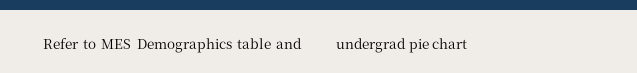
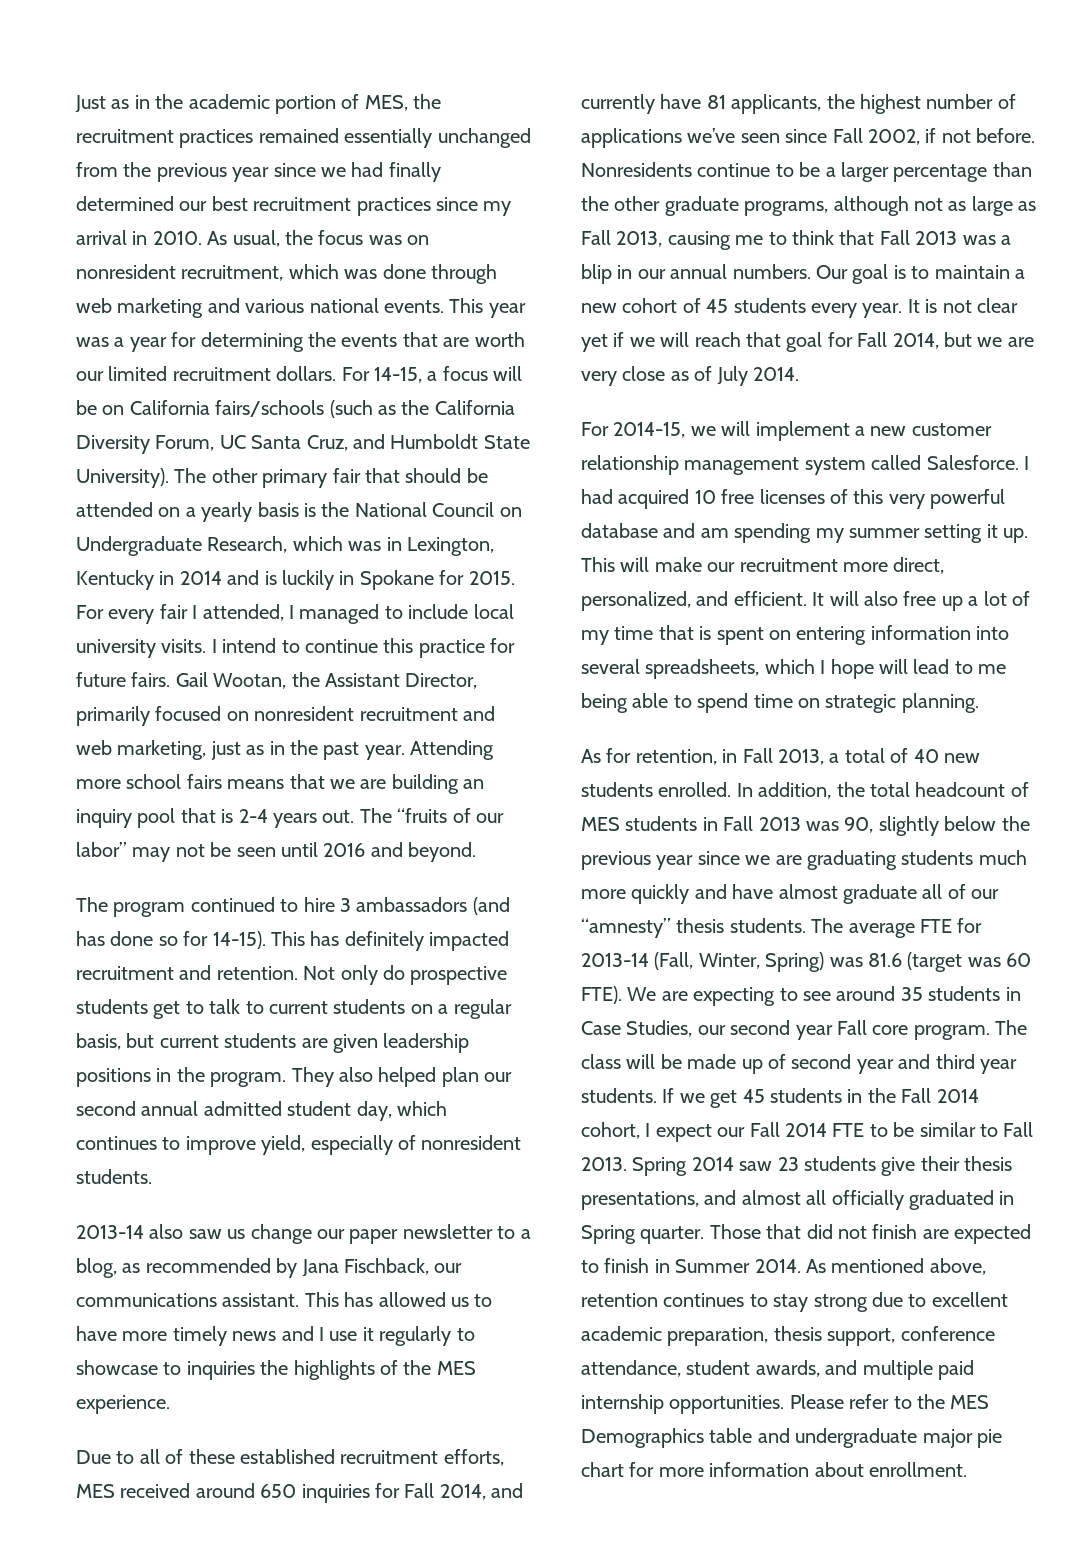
[43,38,468,53] Refer to MES Demographics table and undergrad pie chart -> [75,94,442,114] [76,128,531,148] [76,162,441,182] [76,196,512,216] [76,230,430,247] [76,264,497,284] [76,298,526,318] [76,332,525,352] [76,366,523,383] [76,400,515,418] [76,434,530,454] [76,468,488,488] [76,502,522,522] [76,536,494,556] [76,570,515,590] [76,604,514,624] [76,638,516,658] [76,672,478,689] [76,706,495,726] [76,740,495,760] [76,774,485,794] [76,808,504,828] [76,842,477,862] [76,897,510,917] [76,931,510,951] [76,965,508,985] [76,999,512,1019] [76,1033,470,1053] [76,1067,513,1087] [76,1101,447,1121] [76,1135,522,1155] [76,1169,152,1184] [76,1224,531,1244] [76,1258,463,1278] [76,1292,493,1307] [76,1326,475,1346] [76,1360,476,1380] [76,1395,170,1414] [76,1449,504,1466] [76,1483,524,1503] [581,94,1016,114] [581,128,1036,148] [581,162,1032,182] [581,196,1037,216] [581,230,1011,250] [581,264,1025,284] [581,298,1018,318] [581,332,1034,352] [581,366,799,386] [581,421,992,441] [581,455,1029,475] [581,489,1006,509] [581,523,1029,543] [581,557,945,574] [581,591,1030,611] [581,625,1010,645] [581,659,1007,679] [581,693,979,713] [581,748,980,765] [581,782,1029,799] [581,816,1030,836] [581,850,1027,870] [581,884,1000,904] [581,918,983,938] [581,952,1032,972] [581,986,1021,1006] [581,1020,1028,1040] [581,1054,1017,1074] [581,1088,979,1108] [581,1122,1034,1142] [581,1156,1013,1176] [581,1190,1015,1210] [581,1224,1032,1244] [581,1258,986,1275] [581,1292,1008,1312] [581,1326,995,1346] [581,1360,974,1380] [581,1394,990,1414] [581,1428,1002,1448] [581,1462,967,1477] Just as in the academic portion of MES, the recruitment practices remained essentially unchanged from the previous year since we had finally determined our best recruitment practices since my arrival in 2010. As usual, the focus was on nonresident recruitment, which was done through web marketing and various national events. This year was a year for determining the events that are worth our limited recruitment dollars. For 14-15, a focus will be on California fairs/schools (such as the California Diversity Forum, UC Santa Cruz, and Humboldt State University). The other primary fair that should be attended on a yearly basis is the National Council on Undergraduate Research, which was in Lexington, Kentucky in 2014 and is luckily in Spokane for 2015. For every fair I attended, I managed to include local university visits. I intend to continue this practice for future fairs. Gail Wootan, the Assistant Director, primarily focused on nonresident recruitment and web marketing, just as in the past year. Attending more school fairs means that we are building an inquiry pool that is 2-4 years out. The “fruits of our labor” may not be seen until 2016 and beyond. // The program continued to hire 3 ambassadors (and has done so for 14-15). This has definitely impacted recruitment and retention. Not only do prospective students get to talk to current students on a regular basis, but current students are given leadership positions in the program. They also helped plan our second annual admitted student day, which continues to improve yield, especially of nonresident students. // 2013-14 also saw us change our paper newsletter to a blog, as recommended by Jana Fischback, our communications assistant. This has allowed us to have more timely news and I use it regularly to showcase to inquiries the highlights of the MES experience. // Due to all of these established recruitment efforts, MES received around 650 inquiries for Fall 2014, and currently have 81 applicants, the highest number of applications we’ve seen since Fall 2002, if not before. Nonresidents continue to be a larger percentage than the other graduate programs, although not as large as Fall 2013, causing me to think that Fall 2013 was a blip in our annual numbers. Our goal is to maintain a new cohort of 45 students every year. It is not clear yet if we will reach that goal for Fall 2014, but we are very close as of July 2014. // For 2014-15, we will implement a new customer relationship management system called Salesforce. I had acquired 10 free licenses of this very powerful database and am spending my summer setting it up. This will make our recruitment more direct, personalized, and efficient. It will also free up a lot of my time that is spent on entering information into several spreadsheets, which I hope will lead to me being able to spend time on strategic planning. // As for retention, in Fall 2013, a total of 40 new students enrolled. In addition, the total headcount of MES students in Fall 2013 was 90, slightly below the previous year since we are graduating students much more quickly and have almost graduate all of our “amnesty” thesis students. The average FTE for 2013-14 (Fall, Winter, Spring) was 81.6 (target was 60 FTE). We are expecting to see around 35 students in Case Studies, our second year Fall core program. The class will be made up of second year and third year students. If we get 45 students in the Fall 2014 cohort, I expect our Fall 2014 FTE to be similar to Fall 2013. Spring 2014 saw 23 students give their thesis presentations, and almost all officially graduated in Spring quarter. Those that did not finish are expected to finish in Summer 2014. As mentioned above, retention continues to stay strong due to excellent academic preparation, thesis support, conference attendance, student awards, and multiple paid internship opportunities. Please refer to the MES Demographics table and undergraduate major pie chart for more information about enrollment.

